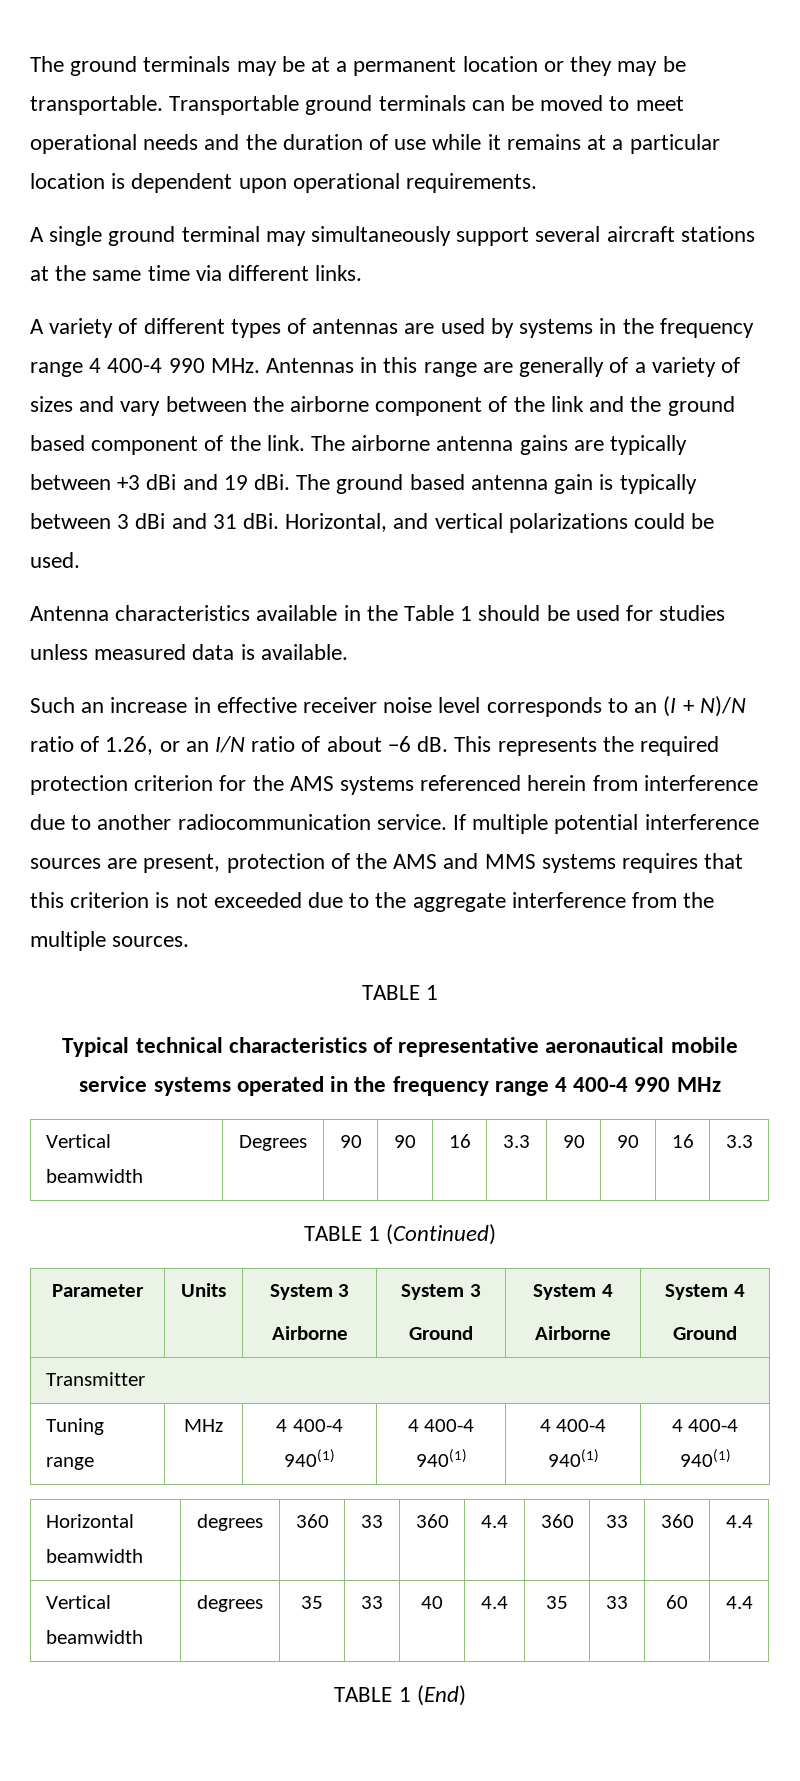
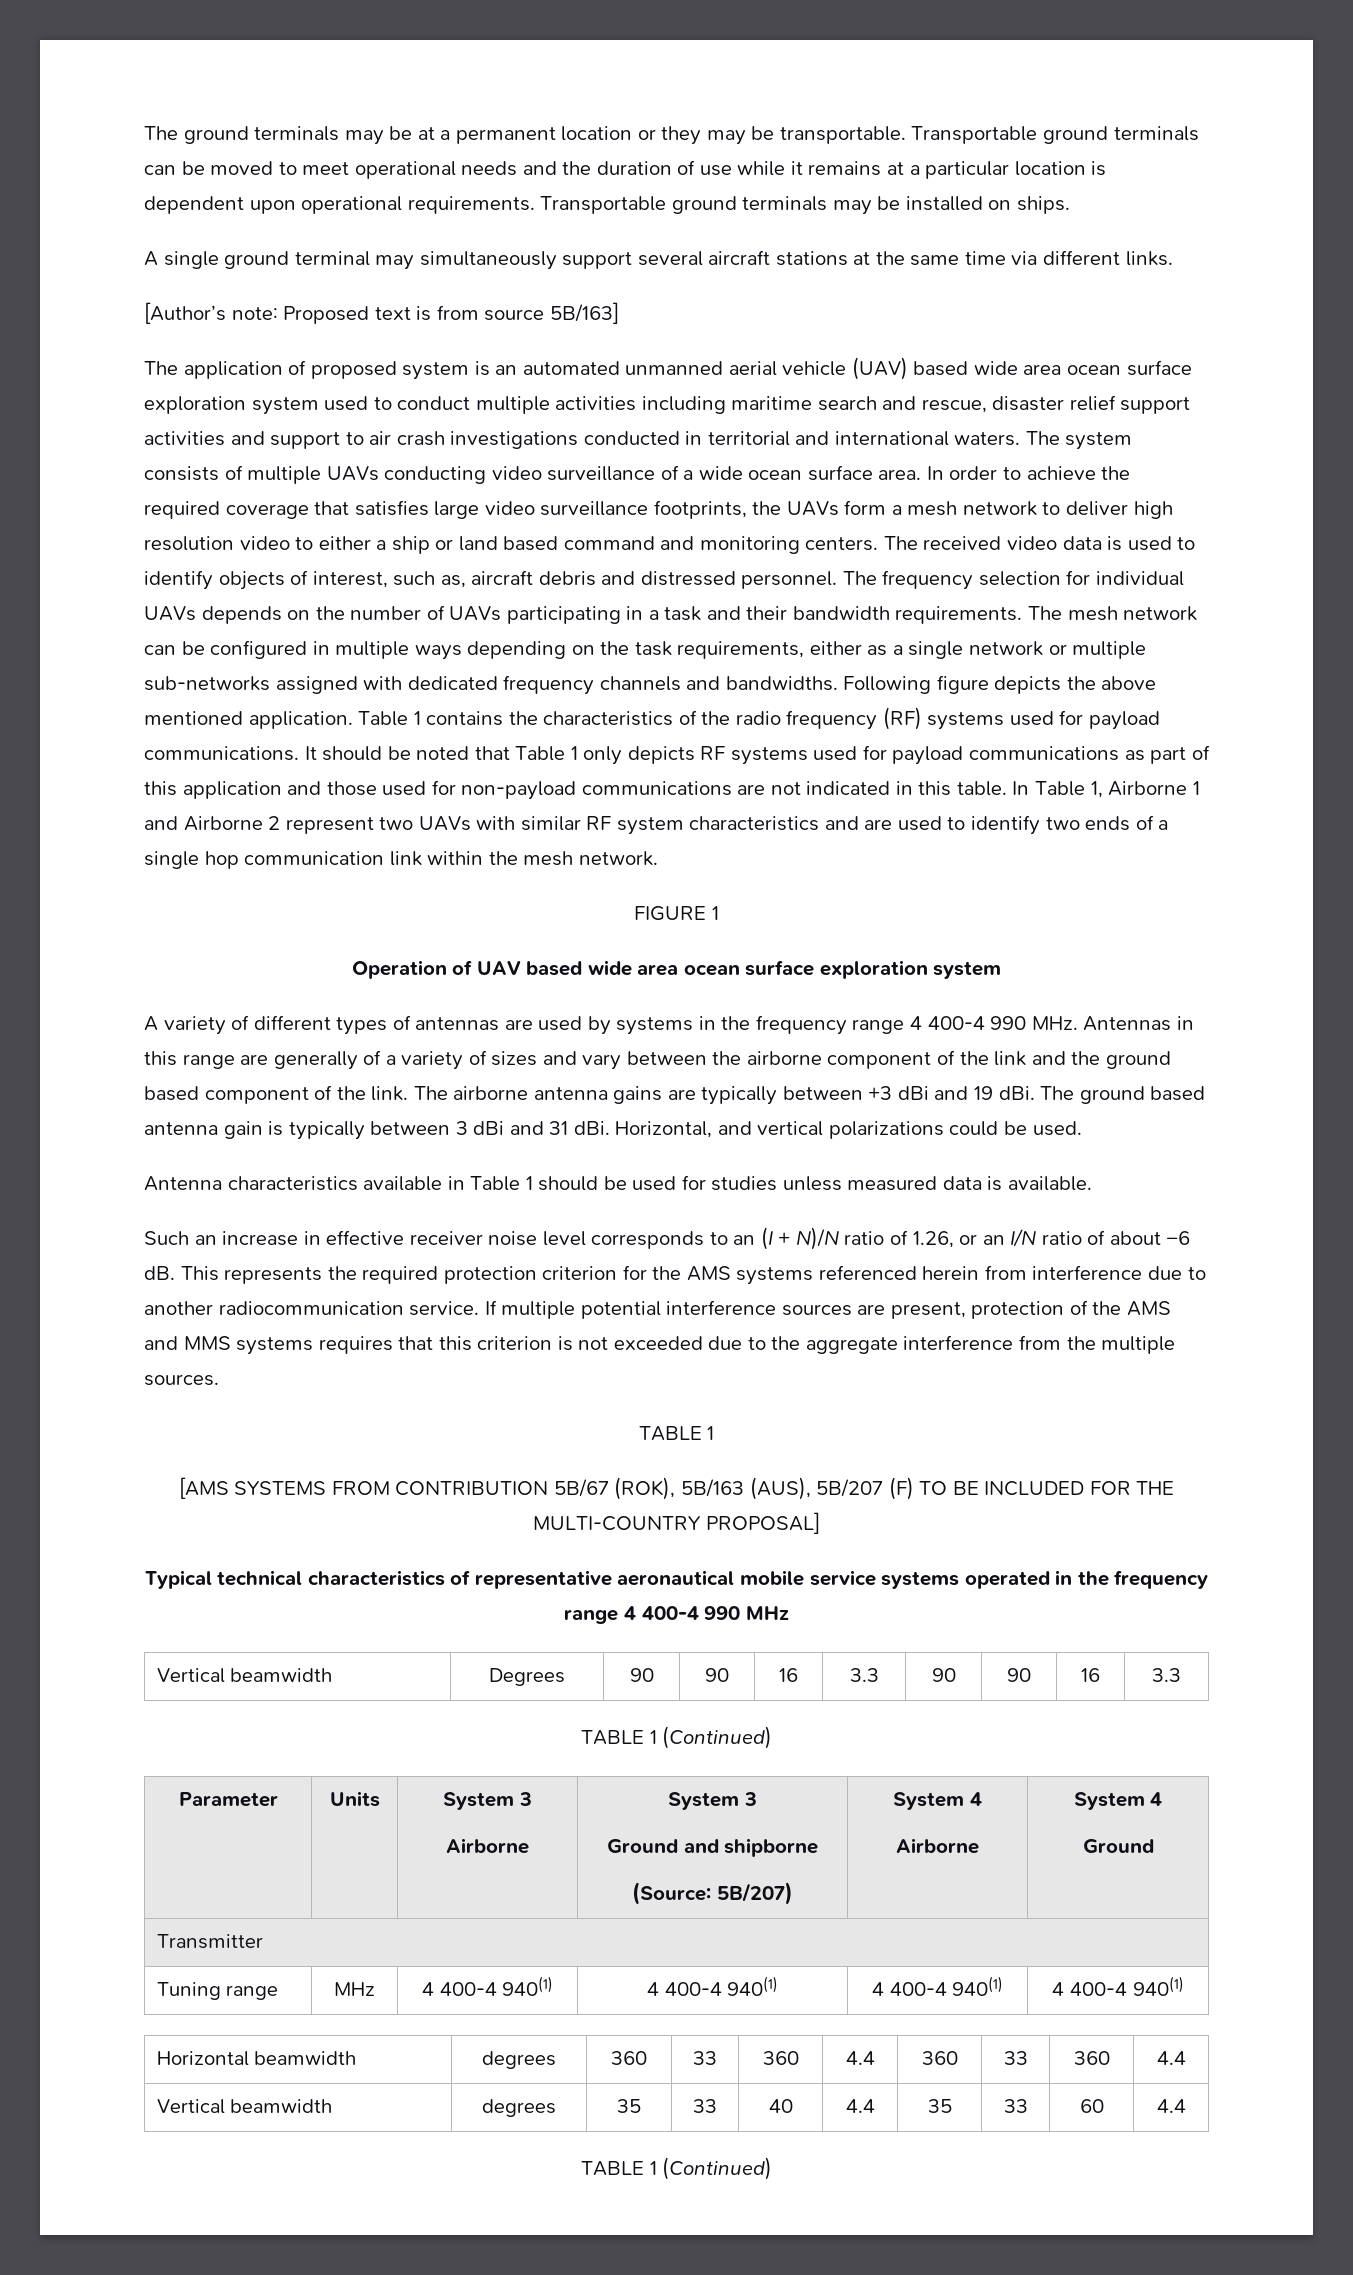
(538, 183) none -> [540,196,1070,215] Transportable ground terminals may be installed on ships.
(363, 273) none -> [144,302,619,324] [144,357,1192,380] [144,395,1191,415] [144,431,1133,450] [144,465,1131,484] [144,500,1173,519] [144,536,1196,554] [144,570,1185,590] [144,605,1198,624] [144,640,1147,660] [144,675,1157,695] [144,707,1161,730] [144,745,1210,765] [144,780,1200,800] [144,815,1169,835] [144,851,658,869] [634,906,719,921] [351,960,1002,979] // [Author’s note: Proposed text is from source 5B/163] // The application of proposed system is an automated unmanned aerial vehicle (UAV) based wide area ocean surface exploration system used to conduct multiple activities including maritime search and rescue, disaster relief support activities and support to air crash investigations conducted in territorial and international waters. The system consists of multiple UAVs conducting video surveillance of a wide ocean surface area. In order to achieve the required coverage that satisfies large video surveillance footprints, the UAVs form a mesh network to deliver high resolution video to either a ship or land based command and monitoring centers. The received video data is used to identify objects of interest, such as, aircraft debris and distressed personnel. The frequency selection for individual UAVs depends on the number of UAVs participating in a task and their bandwidth requirements. The mesh network can be configured in multiple ways depending on the task requirements, either as a single network or multiple sub-networks assigned with dedicated frequency channels and bandwidths. Following figure depicts the above mentioned application. Table 1 contains the characteristics of the radio frequency (RF) systems used for payload communications. It should be noted that Table 1 only depicts RF systems used for payload communications as part of this application and those used for non-payload communications are not indicated in this table. In Table 1, Airborne 1 and Airborne 2 represent two UAVs with similar RF system characteristics and are used to identify two ends of a single hop communication link within the mesh network. // FIGURE 1 // Operation of UAV based wide area ocean surface exploration system
[366,605,398,621] the -> (465, 1183) none
(439, 992) none -> [178,1477,1175,1500] [533,1512,820,1534] // [AMS SYSTEMS FROM CONTRIBUTION 5B/67 (ROK), 5B/163 (AUS), 5B/207 (F) TO BE INCLUDED FOR THE MULTI-COUNTRY PROPOSAL]
(473, 1333) none -> [683,1838,819,1857] [632,1882,793,1905] and shipborne // (Source: 5B/207)
[416,1685,466,1706] (End) -> [662,2157,773,2180] (Continued)

